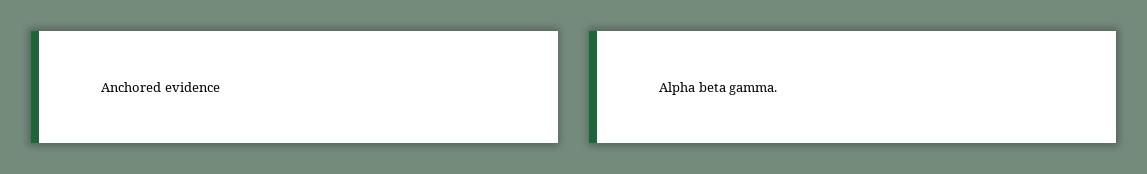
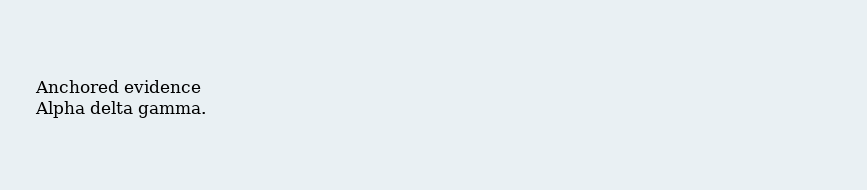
[698,82,726,92] beta -> [90,101,133,114] delta

